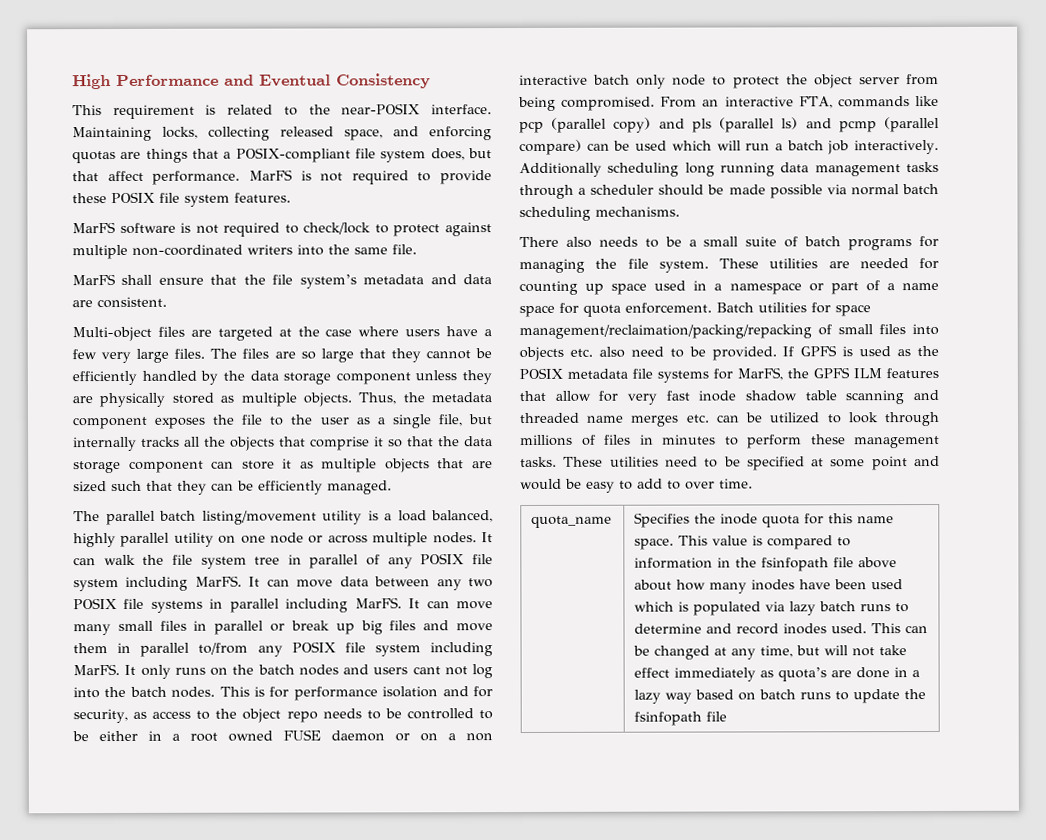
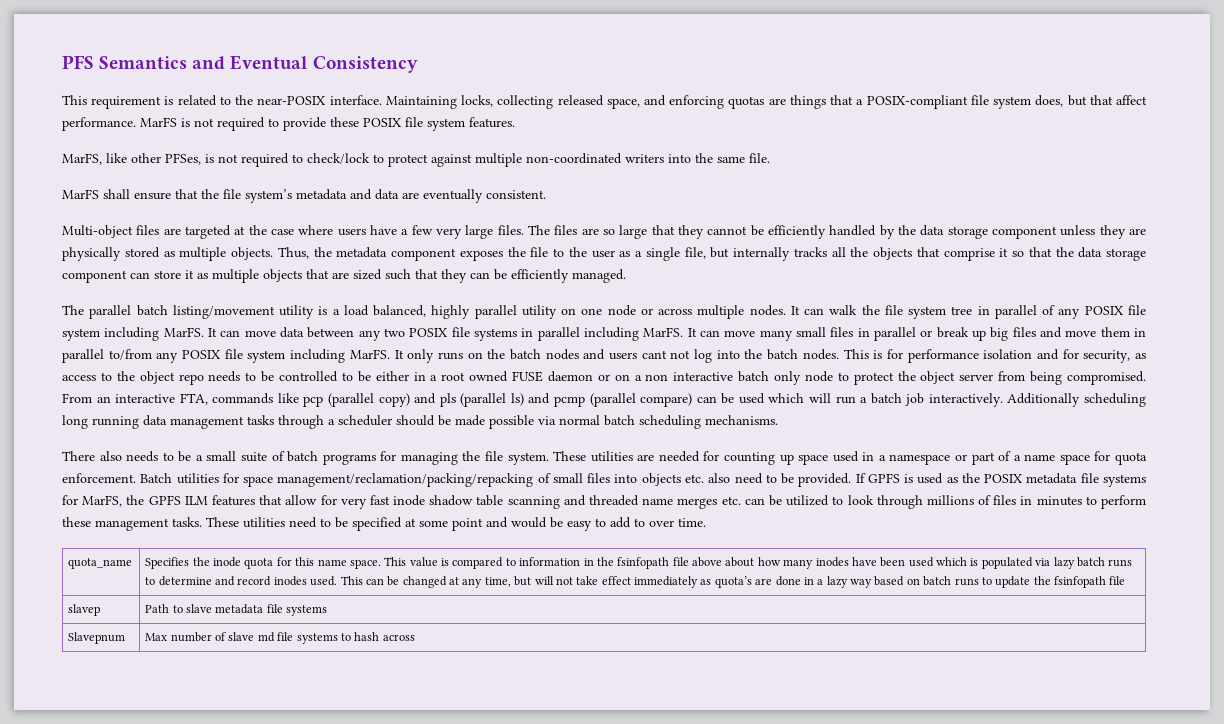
[72,74,219,90] High Performance -> [62,55,188,69] PFS Semantics
[72,221,176,234] MarFS software -> [62,153,201,165] MarFS, like other PFSes,
(93, 304) none -> [423,189,483,203] eventually
[519,324,812,340] management/reclaimation/packing/repacking -> [277,473,534,487] management/reclamation/packing/repacking
(728, 716) none -> [68,604,101,616] [145,604,328,616] [68,632,126,644] [145,632,415,644] // slavep | Path to slave metadata file systems // Slavepnum | Max number of slave md file systems to hash across

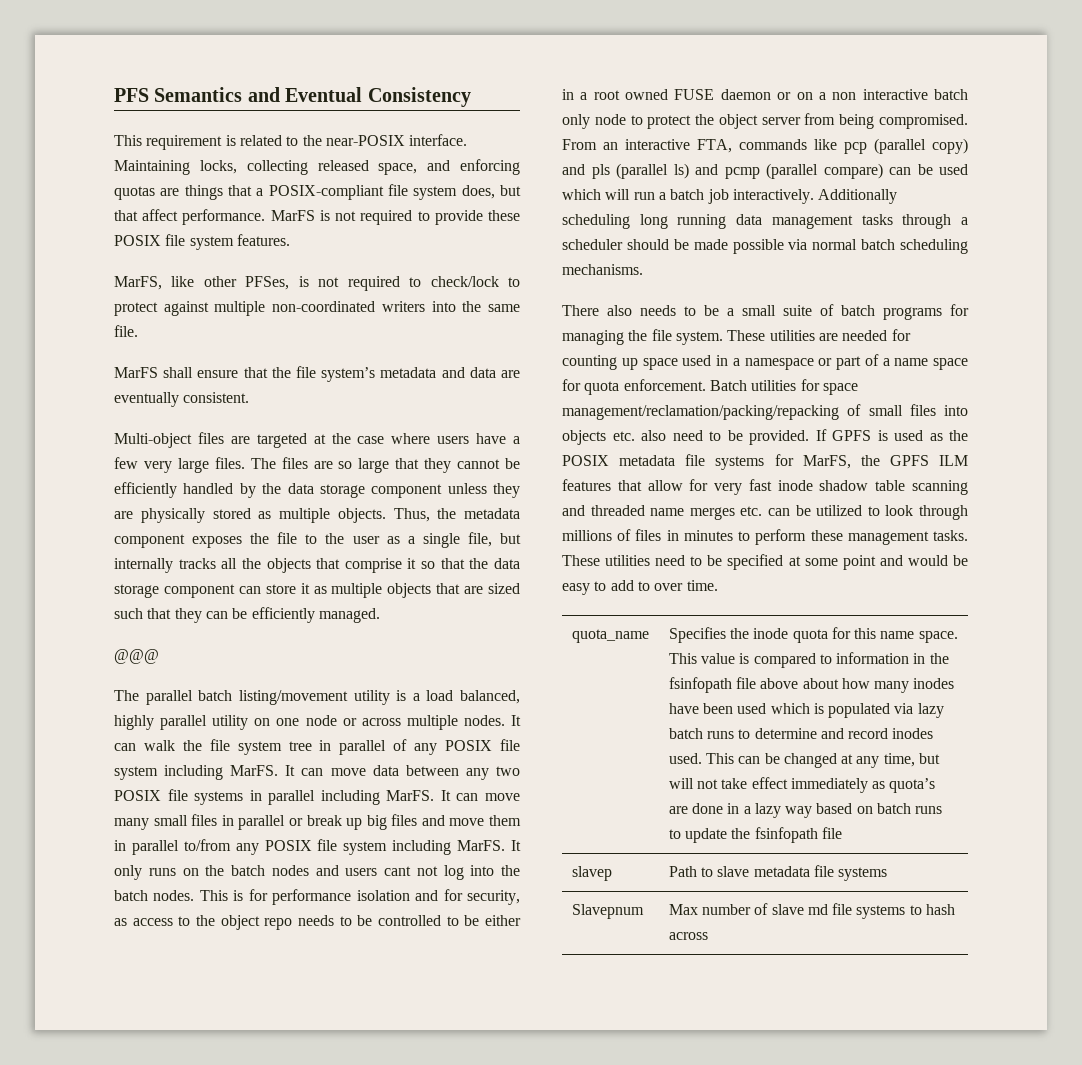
(626, 276) none -> [114,649,159,664] // @@@

